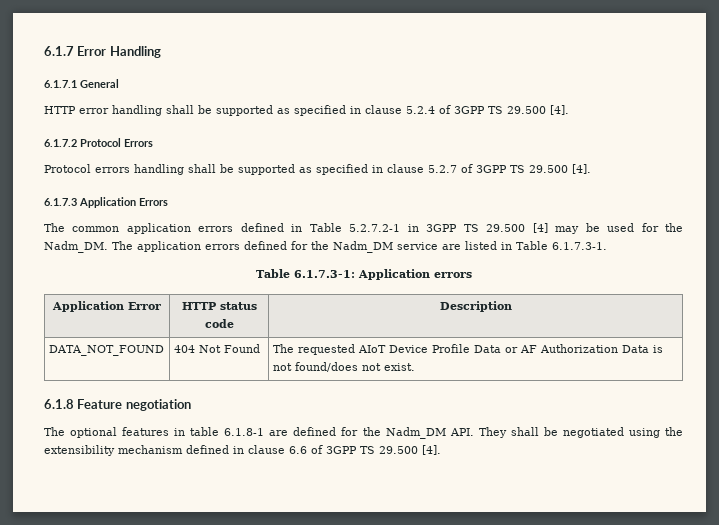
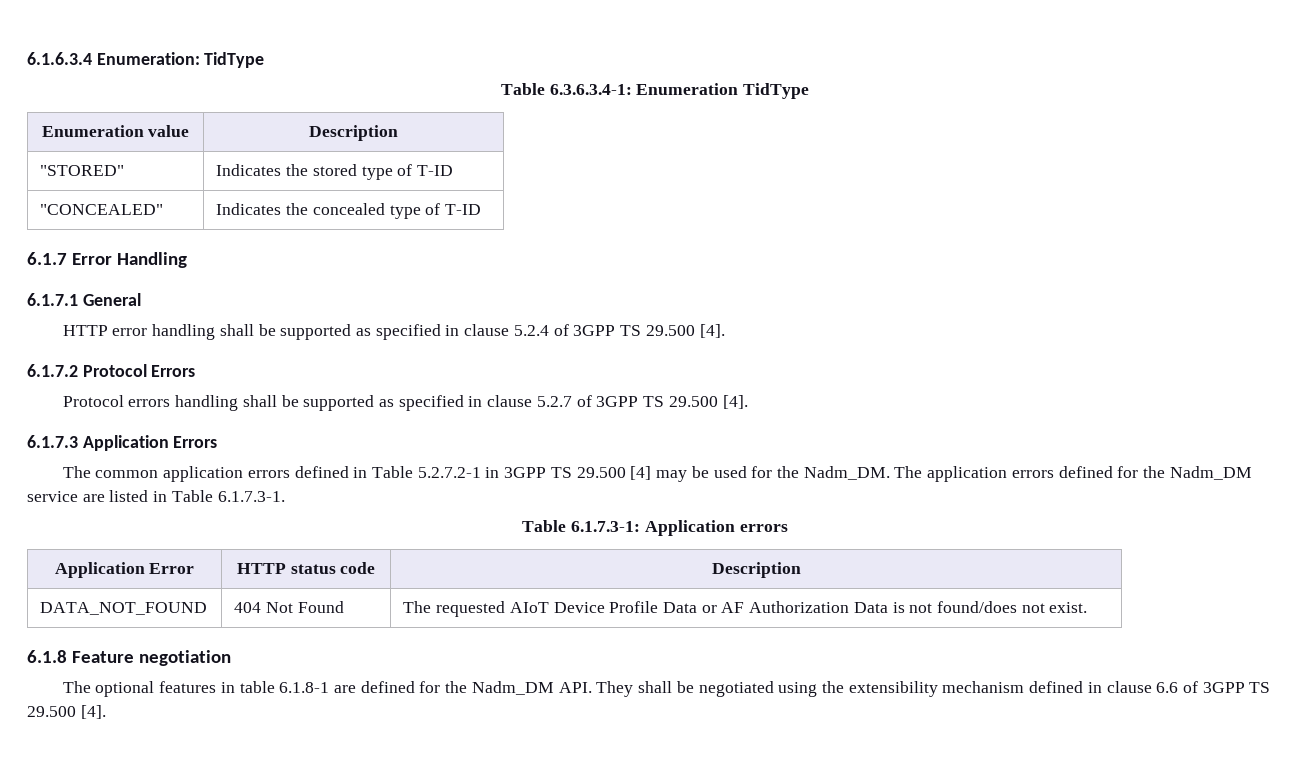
(44, 51) none -> [27,52,265,68] [500,83,810,99] [41,125,190,137] [309,125,398,141] [40,165,125,176] [216,164,453,180] [40,204,164,215] [216,203,481,219] 6.1.6.3.4 Enumeration: TidType // Table 6.3.6.3.4-1: Enumeration TidType // Enumeration value | Description // "STORED" | Indicates the stored type of T-ID // "CONCEALED" | Indicates the concealed type of T-ID //

